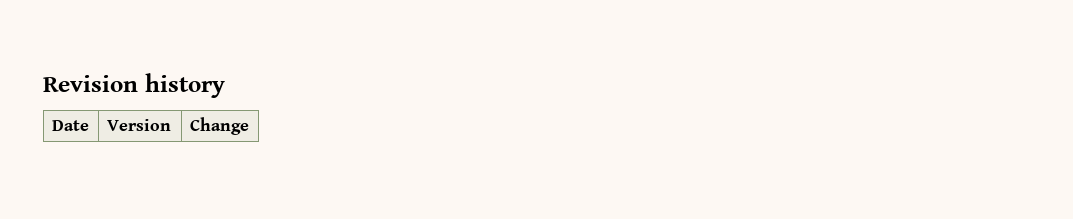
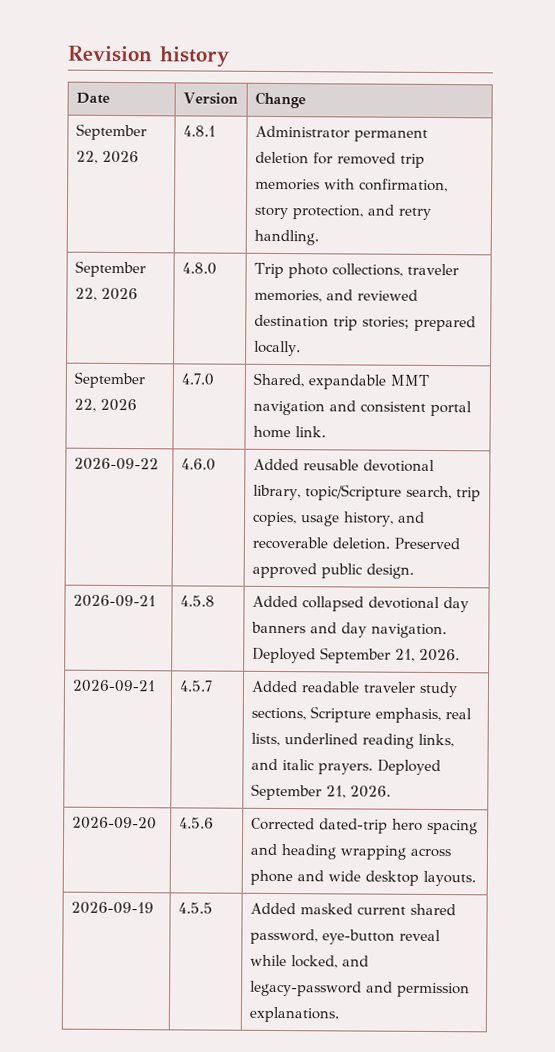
(249, 126) none -> [75,123,147,141] [75,150,139,164] [182,125,216,137] [254,125,428,142] [254,151,425,168] [254,178,448,193] [253,204,432,220] [253,229,319,246] [74,260,146,278] [74,287,138,301] [181,262,217,275] [253,262,459,279] [253,289,418,303] [253,314,476,332] [253,340,301,357] [73,371,145,389] [73,398,137,412] [180,373,214,386] [252,372,429,390] [252,400,472,417] [252,425,326,439] [73,457,159,471] [180,458,216,471] [252,458,435,472] [252,484,481,502] [252,511,425,527] [251,536,460,550] [251,562,414,579] [72,594,156,608] [179,595,215,607] [251,595,469,613] [250,621,447,639] [251,647,460,664] [71,679,156,693] [178,680,213,692] [250,680,458,698] [250,706,472,724] [250,732,454,749] [250,758,441,776] [250,783,391,801] [71,816,157,830] [178,817,214,829] [250,817,478,835] [249,843,451,860] [249,869,476,887] [70,901,154,915] [177,902,213,914] [249,902,456,916] [249,928,441,945] [249,954,369,969] [249,980,470,998] [248,1006,339,1023] // September 22, 2026 | 4.8.1 | Administrator permanent deletion for removed trip memories with confirmation, story protection, and retry handling. // September 22, 2026 | 4.8.0 | Trip photo collections, traveler memories, and reviewed destination trip stories; prepared locally. // September 22, 2026 | 4.7.0 | Shared, expandable MMT navigation and consistent portal home link. // 2026-09-22 | 4.6.0 | Added reusable devotional library, topic/Scripture search, trip copies, usage history, and recoverable deletion. Preserved approved public design. // 2026-09-21 | 4.5.8 | Added collapsed devotional day banners and day navigation. Deployed September 21, 2026. // 2026-09-21 | 4.5.7 | Added readable traveler study sections, Scripture emphasis, real lists, underlined reading links, and italic prayers. Deployed September 21, 2026. // 2026-09-20 | 4.5.6 | Corrected dated-trip hero spacing and heading wrapping across phone and wide desktop layouts. // 2026-09-19 | 4.5.5 | Added masked current shared password, eye-button reveal while locked, and legacy-password and permission explanations.

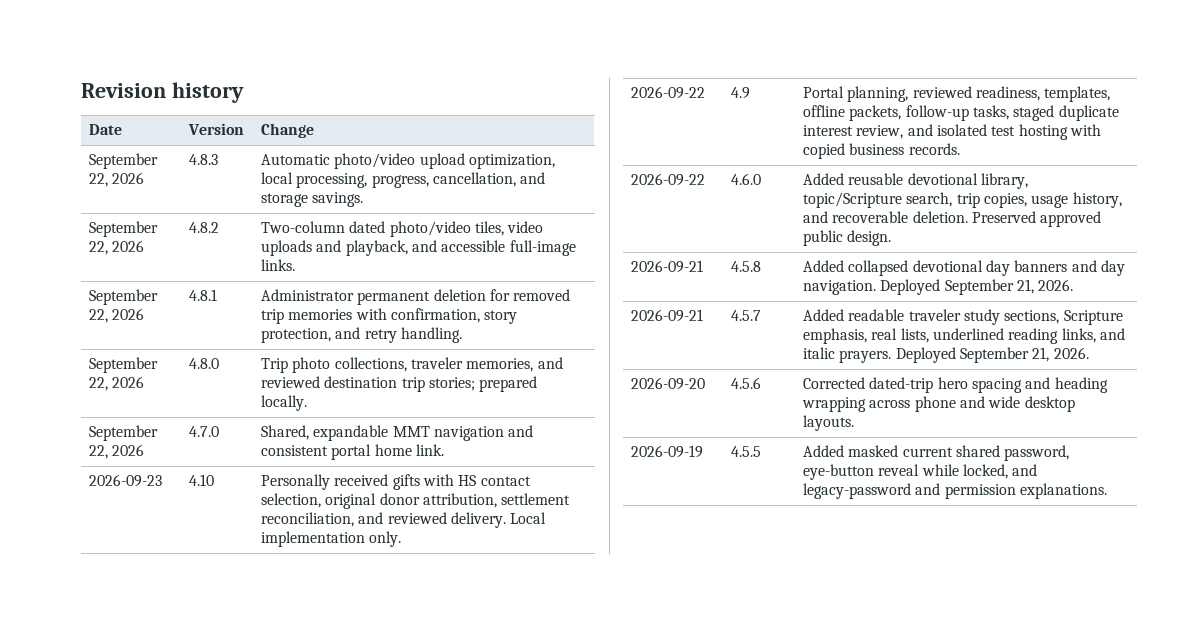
(306, 100) none -> [88,153,158,169] [88,172,145,187] [188,154,218,165] [260,153,555,169] [260,172,546,188] [260,192,364,207] [88,221,158,237] [88,240,145,255] [188,222,219,233] [260,221,544,237] [260,240,576,256] [260,259,295,271] // September 22, 2026 | 4.8.3 | Automatic photo/video upload optimization, local processing, progress, cancellation, and storage savings. // September 22, 2026 | 4.8.2 | Two-column dated photo/video tiles, video uploads and playback, and accessible full-image links.
(326, 432) none -> [88,474,162,487] [188,474,214,486] [260,474,531,490] [260,493,571,509] [260,512,547,528] [260,531,402,547] [630,86,705,99] [730,87,750,99] [802,86,1111,102] [802,105,1119,121] [802,124,1101,140] [802,143,960,159] // 2026-09-23 | 4.10 | Personally received gifts with HS contact selection, original donor attribution, settlement reconciliation, and reviewed delivery. Local implementation only. // 2026-09-22 | 4.9 | Portal planning, reviewed readiness, templates, offline packets, follow-up tasks, staged duplicate interest review, and isolated test hosting with copied business records.

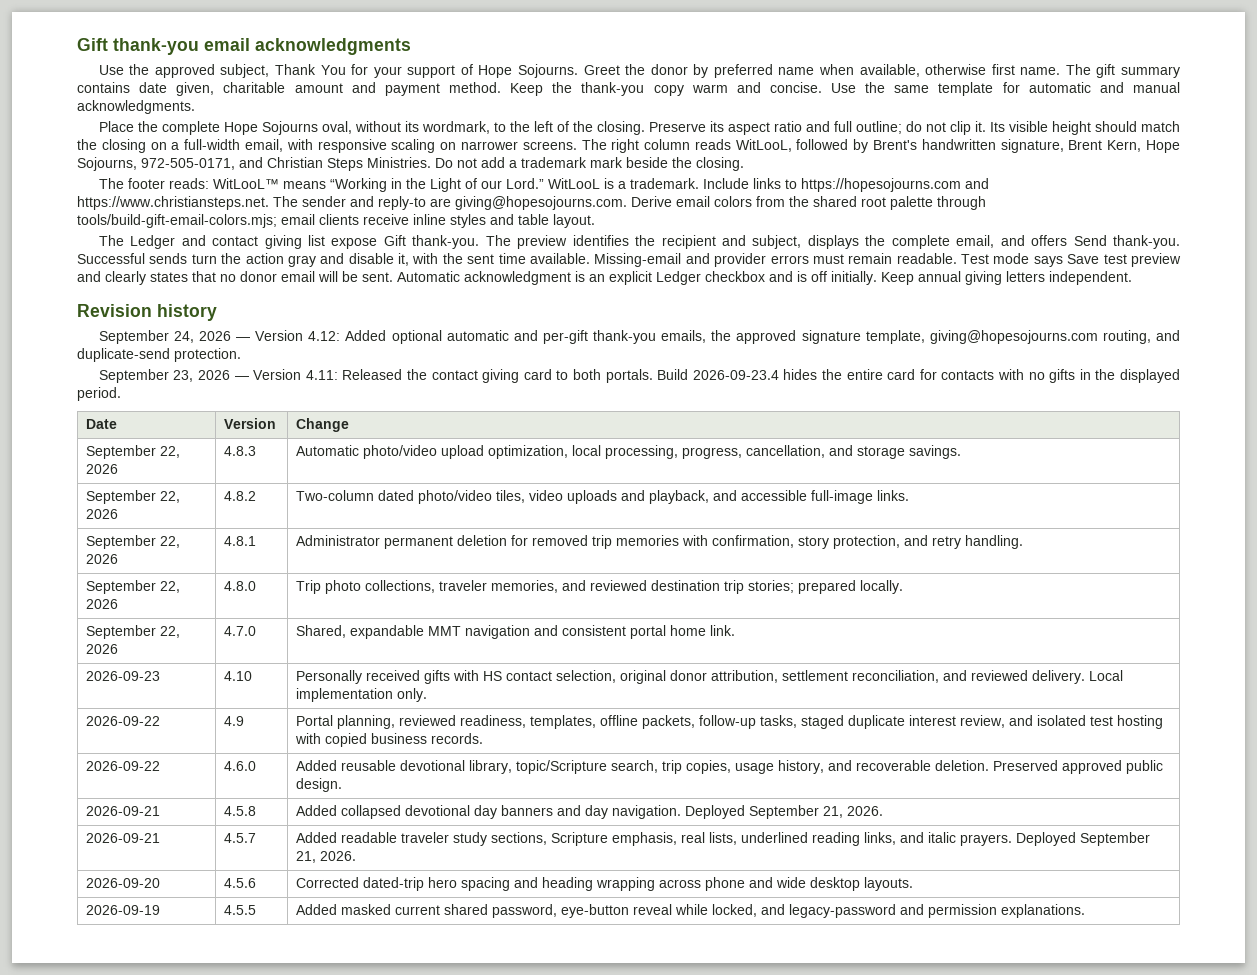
[81,82,244,103] Revision history -> [77,38,411,55] [98,64,1180,78] [77,82,1180,96] [77,100,195,114] [98,121,1181,135] [77,139,1180,153] [77,157,744,171] [98,178,989,192] [77,196,986,210] [77,214,595,228] [98,235,1180,249] [77,253,1181,267] [77,271,1132,285] [77,304,217,321] [98,330,1180,344] [77,348,241,362] [98,369,1181,383] [77,387,121,401] Gift thank-you email acknowledgments // Use the approved subject, Thank You for your support of Hope Sojourns. Greet the donor by preferred name when available, otherwise first name. The gift summary contains date given, charitable amount and payment method. Keep the thank-you copy warm and concise. Use the same template for automatic and manual acknowledgments. // Place the complete Hope Sojourns oval, without its wordmark, to the left of the closing. Preserve its aspect ratio and full outline; do not clip it. Its visible height should match the closing on a full-width email, with responsive scaling on narrower screens. The right column reads WitLooL, followed by Brent's handwritten signature, Brent Kern, Hope Sojourns, 972-505-0171, and Christian Steps Ministries. Do not add a trademark mark beside the closing. // The footer reads: WitLooL™ means “Working in the Light of our Lord.” WitLooL is a trademark. Include links to https://hopesojourns.com and https://www.christiansteps.net. The sender and reply-to are giving@hopesojourns.com. Derive email colors from the shared root palette through tools/build-gift-email-colors.mjs; email clients receive inline styles and table layout. // The Ledger and contact giving list expose Gift thank-you. The preview identifies the recipient and subject, displays the complete email, and offers Send thank-you. Successful sends turn the action gray and disable it, with the sent time available. Missing-email and provider errors must remain readable. Test mode says Save test preview and clearly states that no donor email will be sent. Automatic acknowledgment is an explicit Ledger checkbox and is off initially. Keep annual giving letters independent. // Revision history // September 24, 2026 — Version 4.12: Added optional automatic and per-gift thank-you emails, the approved signature template, giving@hopesojourns.com routing, and duplicate-send protection. // September 23, 2026 — Version 4.11: Released the contact giving card to both portals. Build 2026-09-23.4 hides the entire card for contacts with no gifts in the displayed period.

